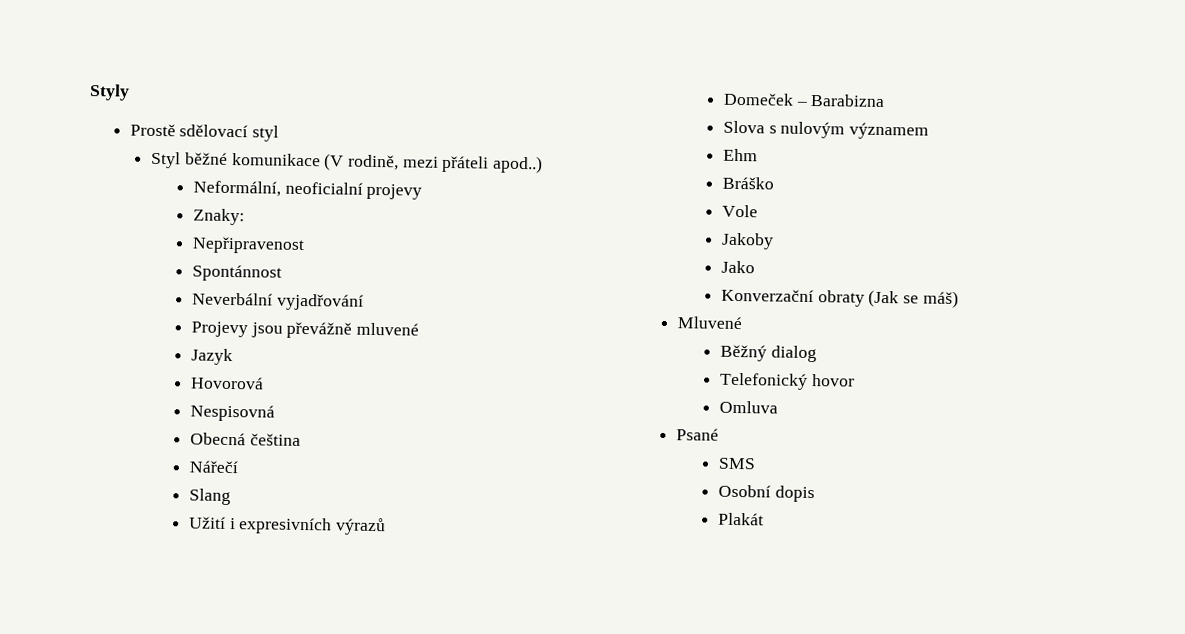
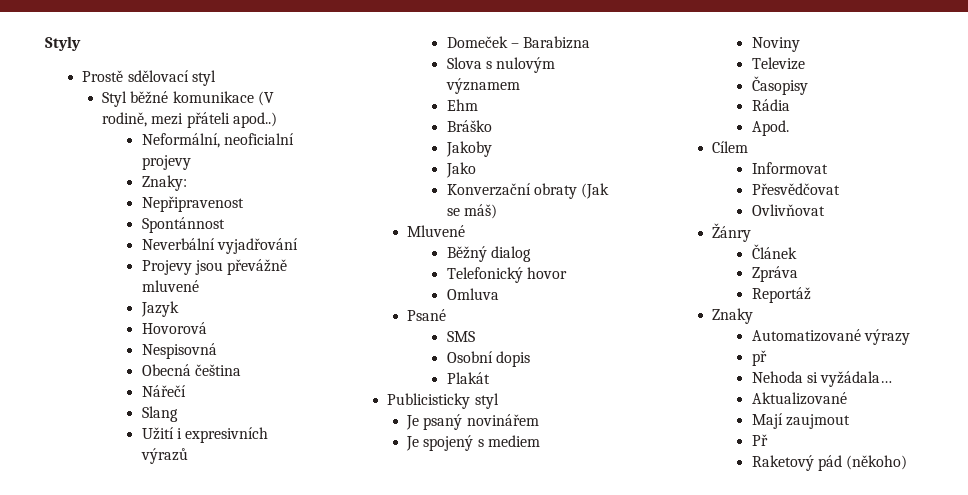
[722,204,759,218] // Vole -> (492, 126) none
(765, 519) none -> [387,393,499,409] [406,414,539,430] [406,435,541,451] [751,37,800,52] [751,57,805,70] [751,76,808,95] [751,99,790,111] [751,120,789,136] [712,141,749,153] [751,162,828,174] [751,183,840,195] [751,204,825,216] [712,223,752,242] [751,244,797,259] [751,266,798,282] [751,287,811,303] [712,308,754,324] [751,329,911,345] [751,350,767,366] [751,371,893,387] [751,392,847,405] [751,413,851,429] [751,434,768,446] [751,455,908,471] // Publicisticky styl // Je psaný novinářem // Je spojený s mediem // Noviny // Televize // Časopisy // Rádia // Apod. // Cílem // Informovat // Přesvědčovat // Ovlivňovat // Žánry // Článek // Zpráva // Reportáž // Znaky // Automatizované výrazy // př // Nehoda si vyžádala… // Aktualizované // Mají zaujmout // Př // Raketový pád (někoho)

